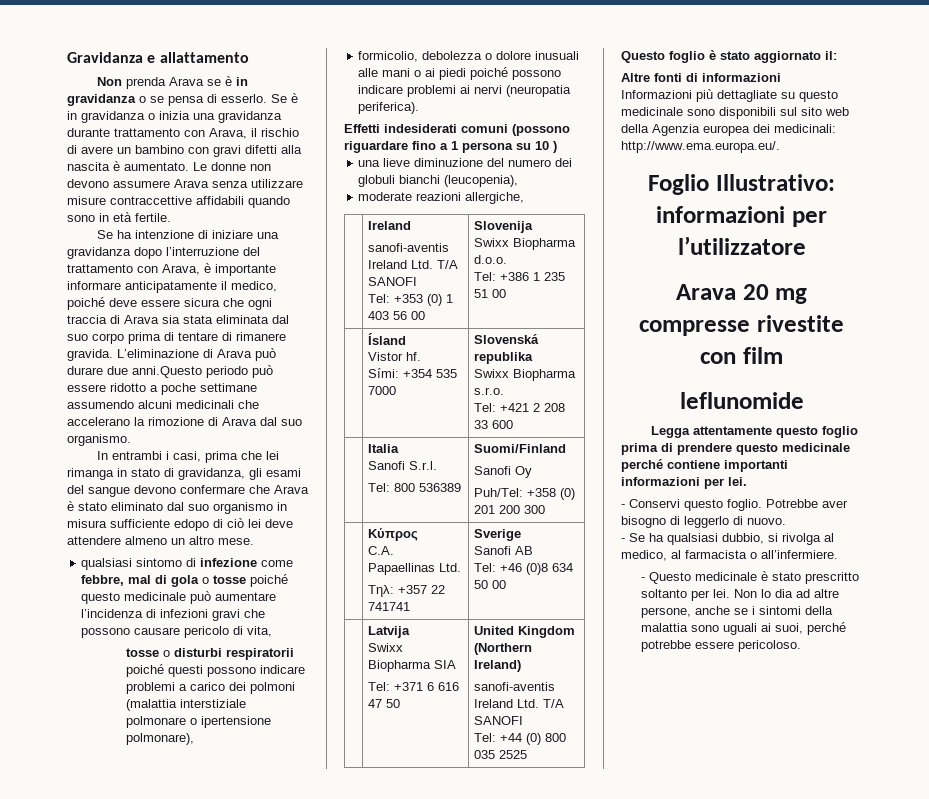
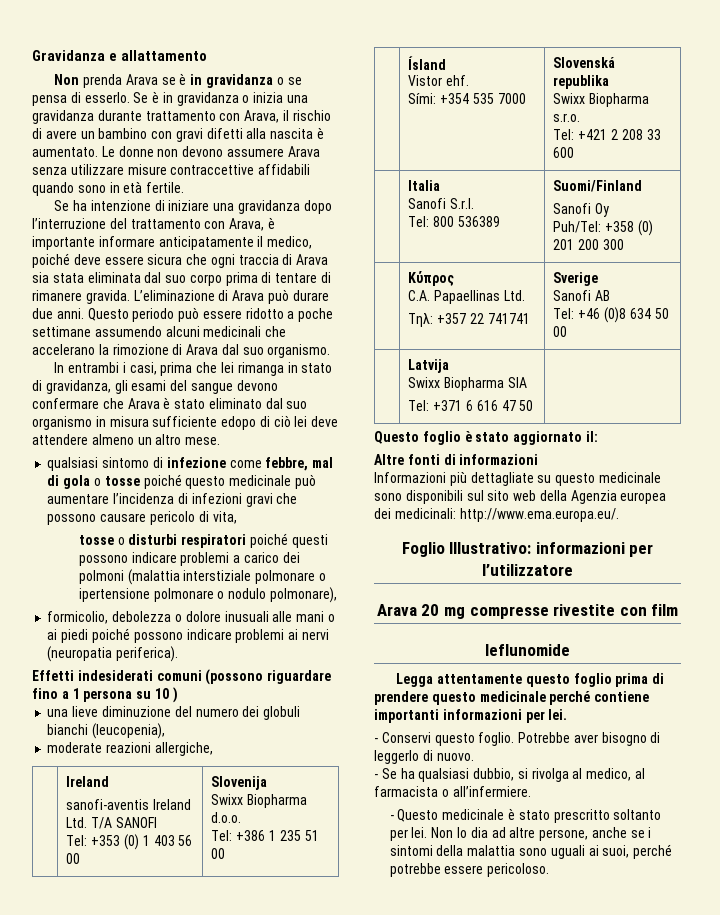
[132,366,202,378] anni.Questo -> [56,308,129,321] anni. Questo
[226,648,295,660] respiratorii -> [181,534,247,548] respiratori
(272, 722) none -> [153,588,267,602] polmonare o nodulo
[405,352,421,361] hf. -> [446,75,470,86] ehf.
[473,626,575,638] [473,643,532,655] [473,660,521,672] [473,682,555,691] [473,699,564,708] [473,716,523,725] [473,733,566,745] [473,750,527,759] United Kingdom (Northern Ireland) // sanofi-aventis Ireland Ltd. T/A SANOFI // Tel: +44 (0) 800 035 2525 -> (534, 405) none

